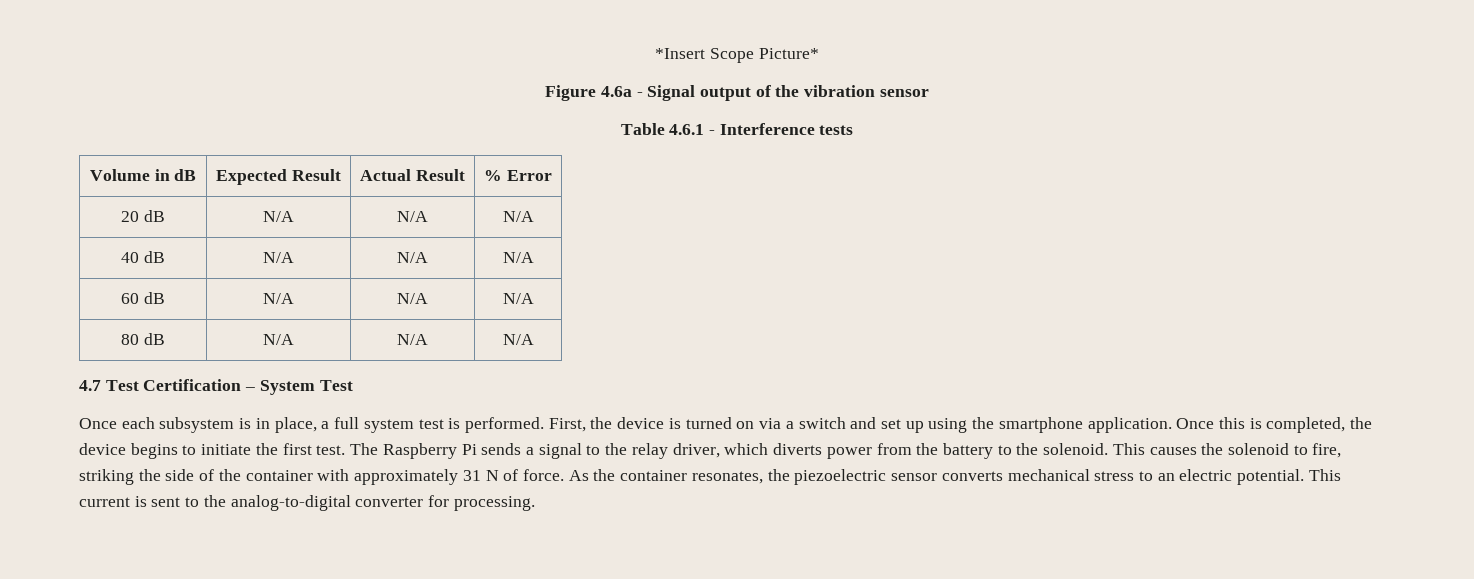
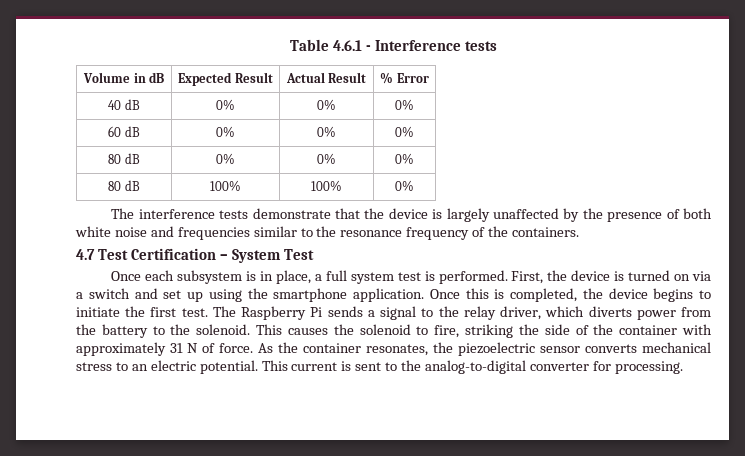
[655,48,819,63] [545,85,929,101] *Insert Scope Picture* // Figure 4.6a - Signal output of the vibration sensor // -> (290, 45) none
[121,210,165,222] [263,211,294,222] [397,211,428,222] [502,211,534,222] // 20 dB | N/A | N/A | N/A -> (429, 78) none
[263,252,294,263] [397,252,428,263] [502,252,534,263] N/A | N/A | N/A -> [216,99,235,110] [317,99,336,110] [394,99,414,110] 0% | 0% | 0%
[263,293,294,304] [397,293,428,304] [502,293,534,304] [121,333,165,345] [263,334,294,345] [397,334,428,345] [502,334,534,345] N/A | N/A | N/A // 80 dB | N/A | N/A | N/A -> [216,126,235,137] [317,126,336,137] [394,126,414,137] [108,153,140,164] [216,153,235,164] [317,153,336,164] [394,153,414,164] [108,180,140,191] [210,180,241,191] [311,180,342,191] [394,180,414,191] [111,208,712,222] [75,226,580,240] 0% | 0% | 0% // 80 dB | 0% | 0% | 0% // 80 dB | 100% | 100% | 0% // The interference tests demonstrate that the device is largely unaffected by the presence of both white noise and frequencies similar to the resonance frequency of the containers.

